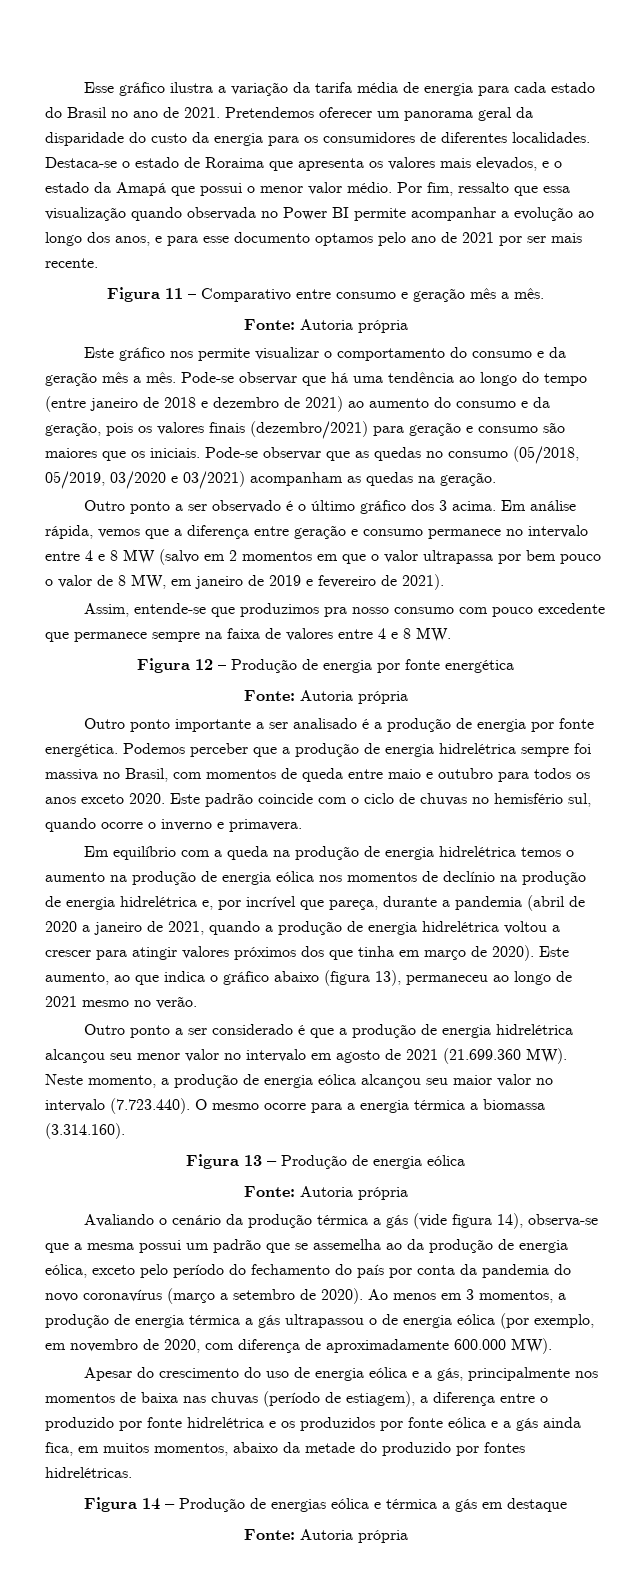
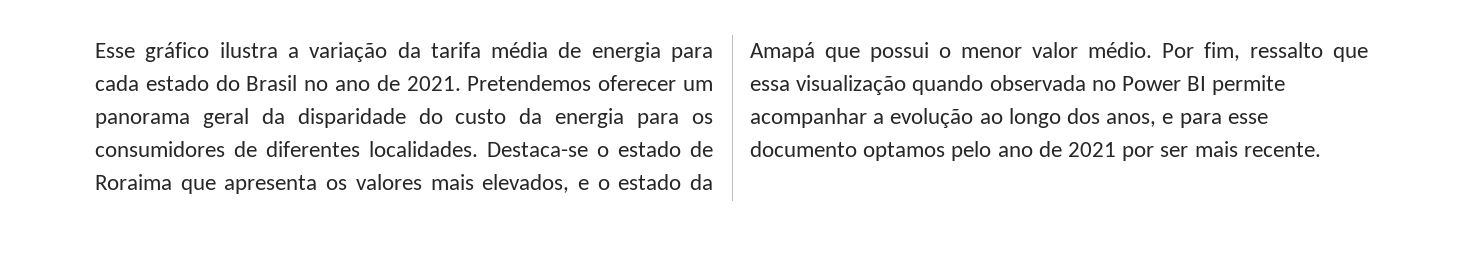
[107,287,544,302] [243,319,408,333] [83,347,566,361] [45,372,587,386] [45,396,550,412] [45,421,565,439] [45,446,579,464] [45,471,496,489] [83,500,576,514] [45,525,588,539] [45,549,601,565] [45,574,444,590] [83,603,605,617] [45,627,451,642] [137,658,514,673] [243,690,408,704] [83,718,594,732] [45,743,591,757] [45,768,590,782] [45,793,591,807] [45,818,302,832] [83,846,574,860] [45,871,586,885] [45,895,585,911] [45,921,560,935] [45,945,569,961] [45,970,572,986] [45,996,197,1009] [83,1024,573,1038] [45,1048,567,1064] [45,1074,553,1088] [45,1098,545,1114] [45,1123,125,1139] [186,1154,465,1169] [243,1186,408,1200] [83,1213,598,1229] [45,1239,568,1253] [45,1264,571,1278] [45,1288,566,1304] [45,1313,594,1329] [45,1338,552,1354] [83,1367,598,1381] [45,1391,548,1407] [45,1417,581,1431] [45,1442,525,1456] [45,1467,132,1478] [84,1497,567,1512] [243,1529,408,1543] // Figura 11 – Comparativo entre consumo e geração mês a mês. // Fonte: Autoria própria // Este gráfico nos permite visualizar o comportamento do consumo e da geração mês a mês. Pode-se observar que há uma tendência ao longo do tempo (entre janeiro de 2018 e dezembro de 2021) ao aumento do consumo e da geração, pois os valores finais (dezembro/2021) para geração e consumo são maiores que os iniciais. Pode-se observar que as quedas no consumo (05/2018, 05/2019, 03/2020 e 03/2021) acompanham as quedas na geração. // Outro ponto a ser observado é o último gráfico dos 3 acima. Em análise rápida, vemos que a diferença entre geração e consumo permanece no intervalo entre 4 e 8 MW (salvo em 2 momentos em que o valor ultrapassa por bem pouco o valor de 8 MW, em janeiro de 2019 e fevereiro de 2021). // Assim, entende-se que produzimos pra nosso consumo com pouco excedente que permanece sempre na faixa de valores entre 4 e 8 MW. // Figura 12 – Produção de energia por fonte energética // Fonte: Autoria própria // Outro ponto importante a ser analisado é a produção de energia por fonte energética. Podemos perceber que a produção de energia hidrelétrica sempre foi massiva no Brasil, com momentos de queda entre maio e outubro para todos os anos exceto 2020. Este padrão coincide com o ciclo de chuvas no hemisfério sul, quando ocorre o inverno e primavera. // Em equilíbrio com a queda na produção de energia hidrelétrica temos o aumento na produção de energia eólica nos momentos de declínio na produção de energia hidrelétrica e, por incrível que pareça, durante a pandemia (abril de 2020 a janeiro de 2021, quando a produção de energia hidrelétrica voltou a crescer para atingir valores próximos dos que tinha em março de 2020). Este aumento, ao que indica o gráfico abaixo (figura 13), permaneceu ao longo de 2021 mesmo no verão. // Outro ponto a ser considerado é que a produção de energia hidrelétrica alcançou seu menor valor no intervalo em agosto de 2021 (21.699.360 MW). Neste momento, a produção de energia eólica alcançou seu maior valor no intervalo (7.723.440). O mesmo ocorre para a energia térmica a biomassa (3.314.160). // Figura 13 – Produção de energia eólica // Fonte: Autoria própria // Avaliando o cenário da produção térmica a gás (vide figura 14), observa-se que a mesma possui um padrão que se assemelha ao da produção de energia eólica, exceto pelo período do fechamento do país por conta da pandemia do novo coronavírus (março a setembro de 2020). Ao menos em 3 momentos, a produção de energia térmica a gás ultrapassou o de energia eólica (por exemplo, em novembro de 2020, com diferença de aproximadamente 600.000 MW). // Apesar do crescimento do uso de energia eólica e a gás, principalmente nos momentos de baixa nas chuvas (período de estiagem), a diferença entre o produzido por fonte hidrelétrica e os produzidos por fonte eólica e a gás ainda fica, em muitos momentos, abaixo da metade do produzido por fontes hidrelétricas. // Figura 14 – Produção de energias eólica e térmica a gás em destaque // Fonte: Autoria própria -> (1321, 149) none

